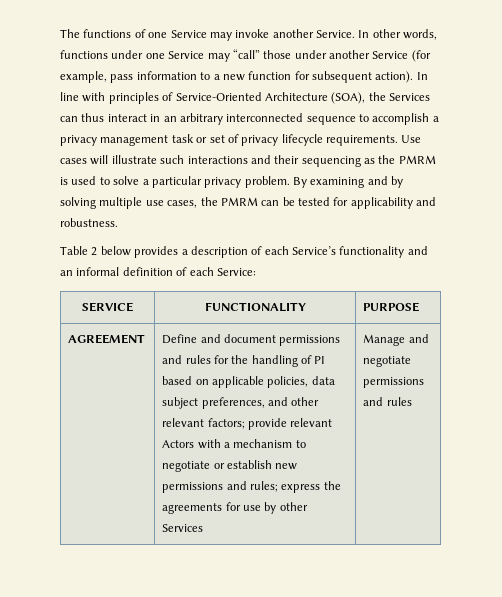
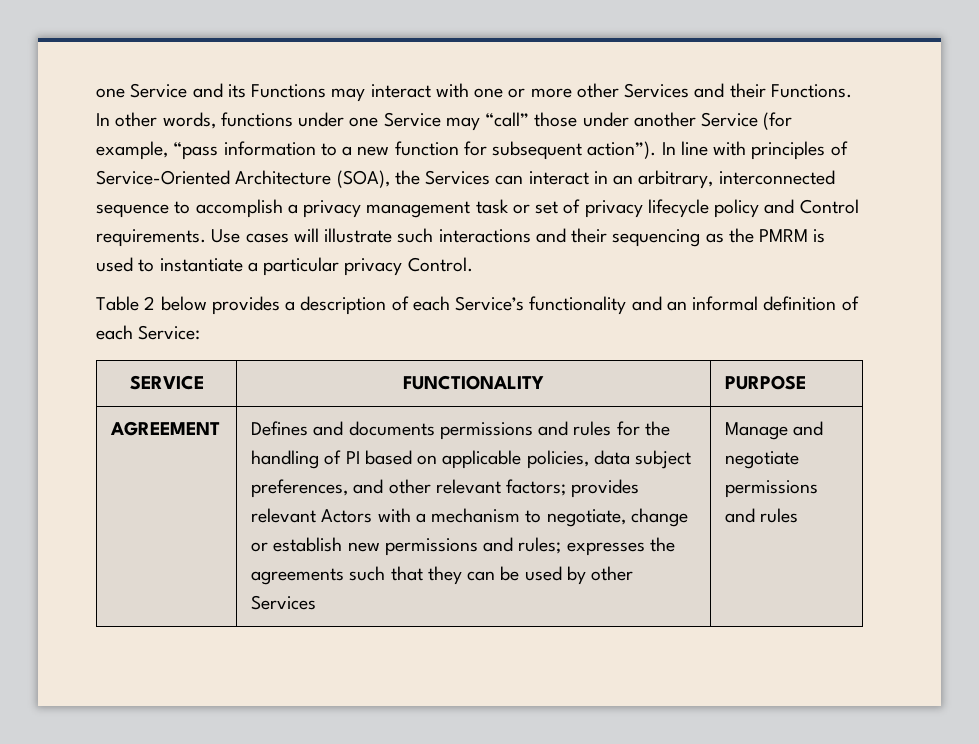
[60,29,355,41] The functions of one Service may invoke another Service. -> [96,83,852,102] one Service and its Functions may interact with one or more other Services and their Functions.
[110,74,134,83] pass -> [173,142,219,160] “pass
[375,71,414,83] action). -> [587,141,657,159] action”).
[81,113,105,122] thus -> (524, 180) none
[179,113,223,125] arbitrary -> [638,170,714,189] arbitrary,
(323, 140) none -> [714,199,859,218] policy and Control
[113,176,140,185] solve -> [159,258,243,272] instantiate
[244,176,404,188] [60,197,437,209] [60,218,118,227] problem. By examining and by solving multiple use cases, the PMRM can be tested for applicability and robustness. -> [407,257,473,272] Control.
[162,334,276,344] Define and document -> [251,421,435,436] Defines and documents
[247,418,287,430] provide -> [571,479,640,498] provides
[162,461,211,472] negotiate -> [546,508,688,527] negotiate, change
[281,484,321,493] express -> [566,542,645,556] expresses
[225,502,261,511] for use -> [349,566,562,585] such that they can be used

